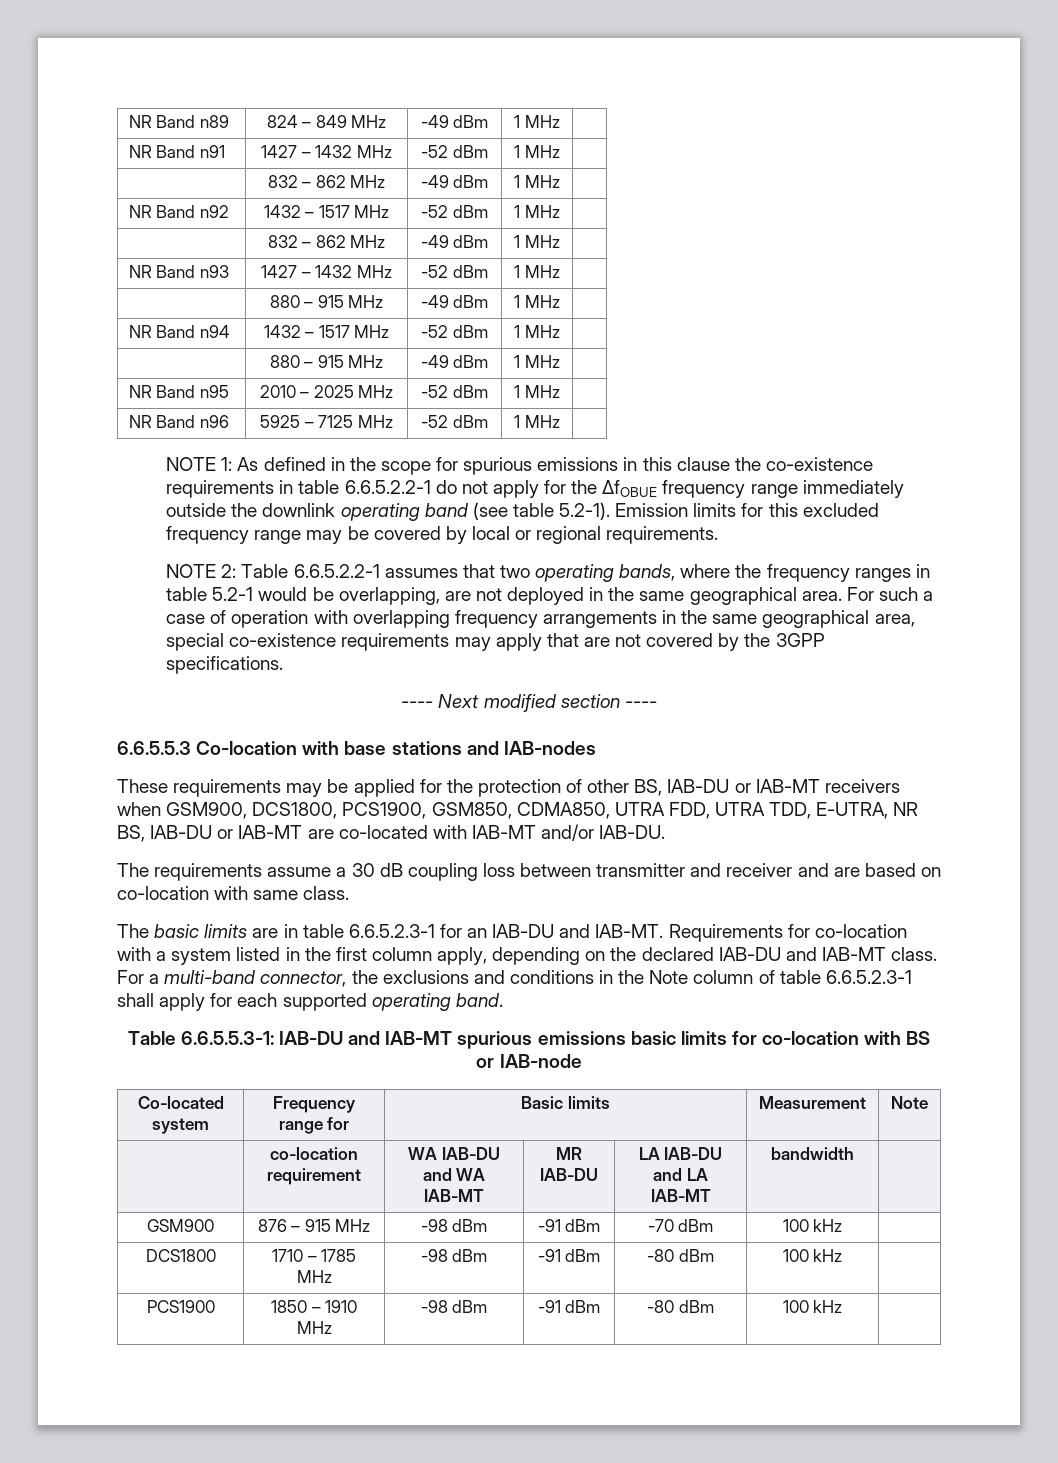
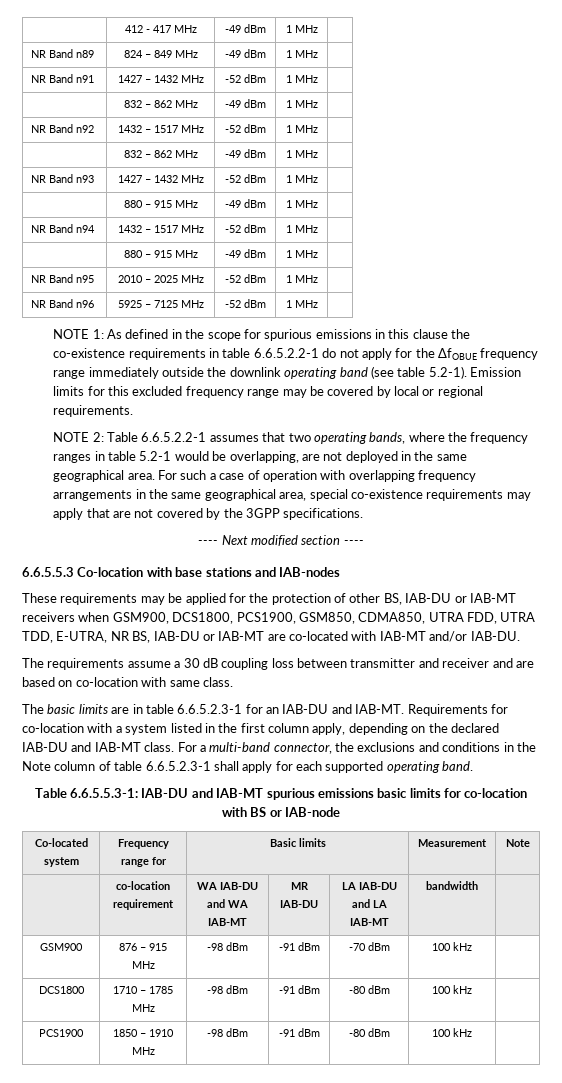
(128, 121) none -> [124,25,197,33] [224,24,266,33] [285,25,318,33] | 412 - 417 MHz | -49 dBm | 1 MHz | //

